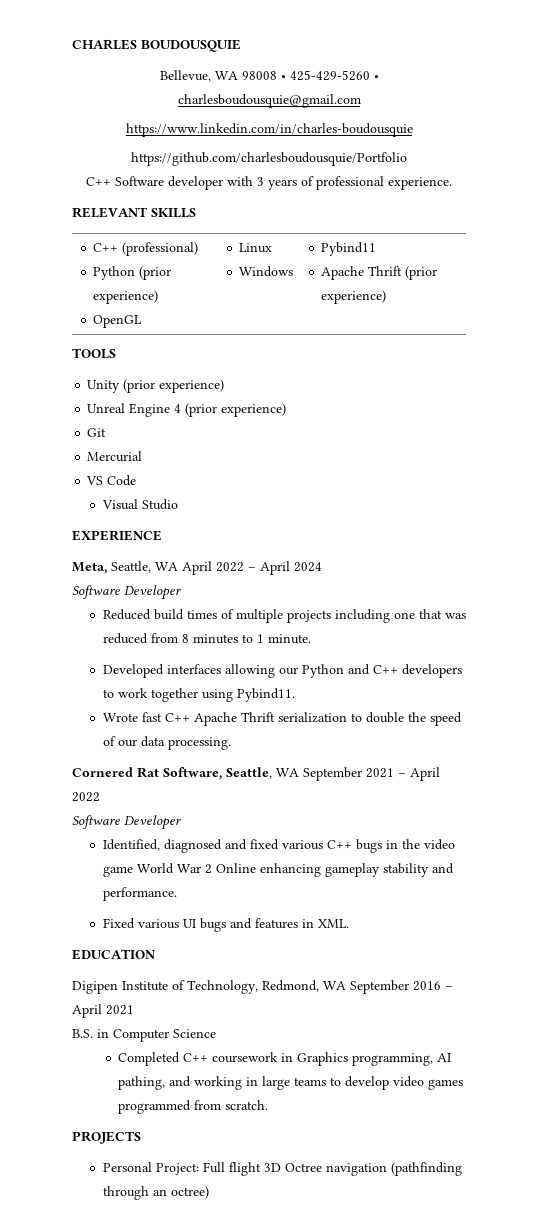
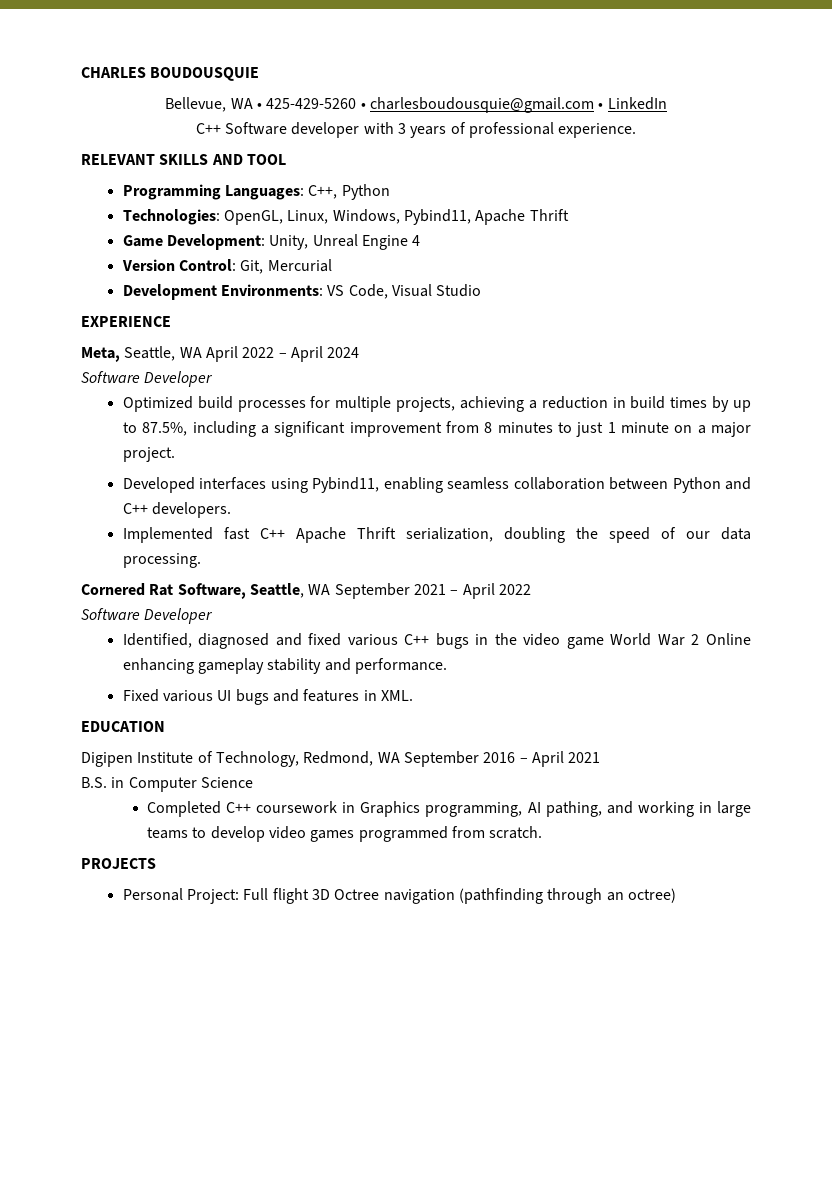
[241,71,277,80] 98008 -> (253, 103) none
[125,123,413,137] [131,152,407,166] // https://www.linkedin.com/in/charles-boudousquie // https://github.com/charlesboudousquie/Portfolio -> [598,97,667,110] • LinkedIn
[93,242,199,256] [93,266,172,280] [93,290,159,304] [93,315,143,328] [239,243,273,253] [239,266,294,277] [321,242,377,256] [321,266,438,280] [321,290,387,304] [72,348,116,359] [87,379,225,393] [87,403,287,417] [87,428,107,437] [87,451,143,462] [86,475,137,486] // C++ (professional) // Python (prior experience) // OpenGL | Linux // Windows | Pybind11 // Apache Thrift (prior experience) // TOOLS // Unity (prior experience) // Unreal Engine 4 (prior experience) // Git // Mercurial // VS Code // -> [211,154,286,165] [122,184,390,200] [122,209,569,225] [122,234,421,250] [121,259,332,274] [122,284,388,300] AND TOOL // Programming Languages: C++, Python // Technologies: OpenGL, Linux, Windows, Pybind11, Apache Thrift // Game Development: Unity, Unreal Engine 4 // Version Control: Git, Mercurial // Development Environments: VS Code,
[102,609,466,623] [102,633,311,644] [102,664,462,678] [102,688,295,702] [102,713,138,722] Reduced build times of multiple projects including one that was reduced from 8 minutes to 1 minute. // Developed interfaces allowing our Python and C++ developers to work together using Pybind11. // Wrote -> [122,396,751,412] [122,421,752,437] [122,447,175,462] [122,477,751,493] [122,502,232,518] [122,527,213,543] Optimized build processes for multiple projects, achieving a reduction in build times by up to 87.5%, including a significant improvement from 8 minutes to just 1 minute on a major project. // Developed interfaces using Pybind11, enabling seamless collaboration between Python and C++ developers. // Implemented
[277,712,404,723] serialization to double -> [405,527,565,543] serialization, doubling

